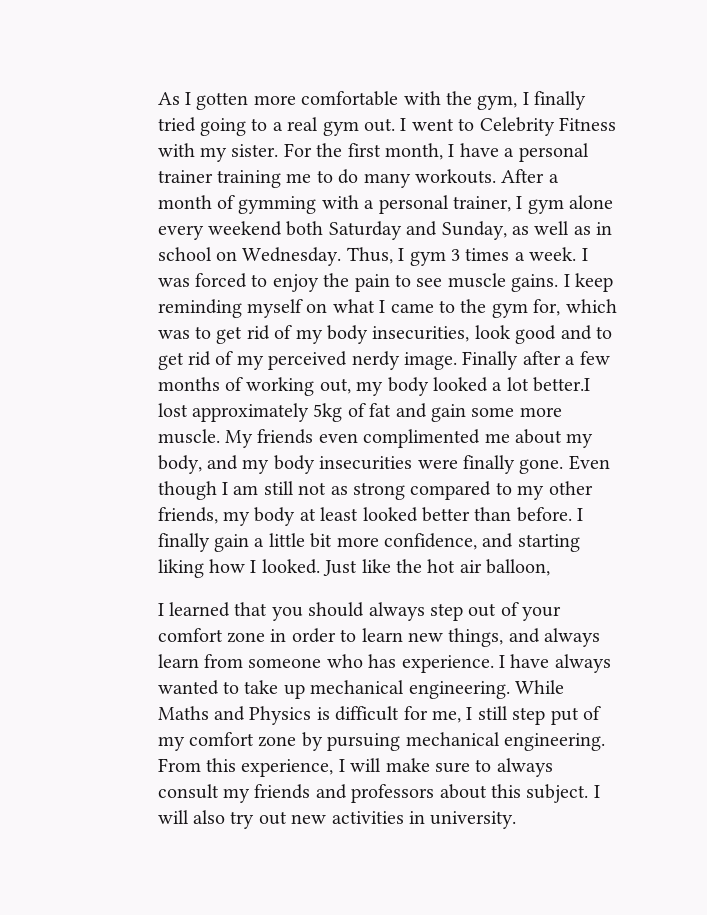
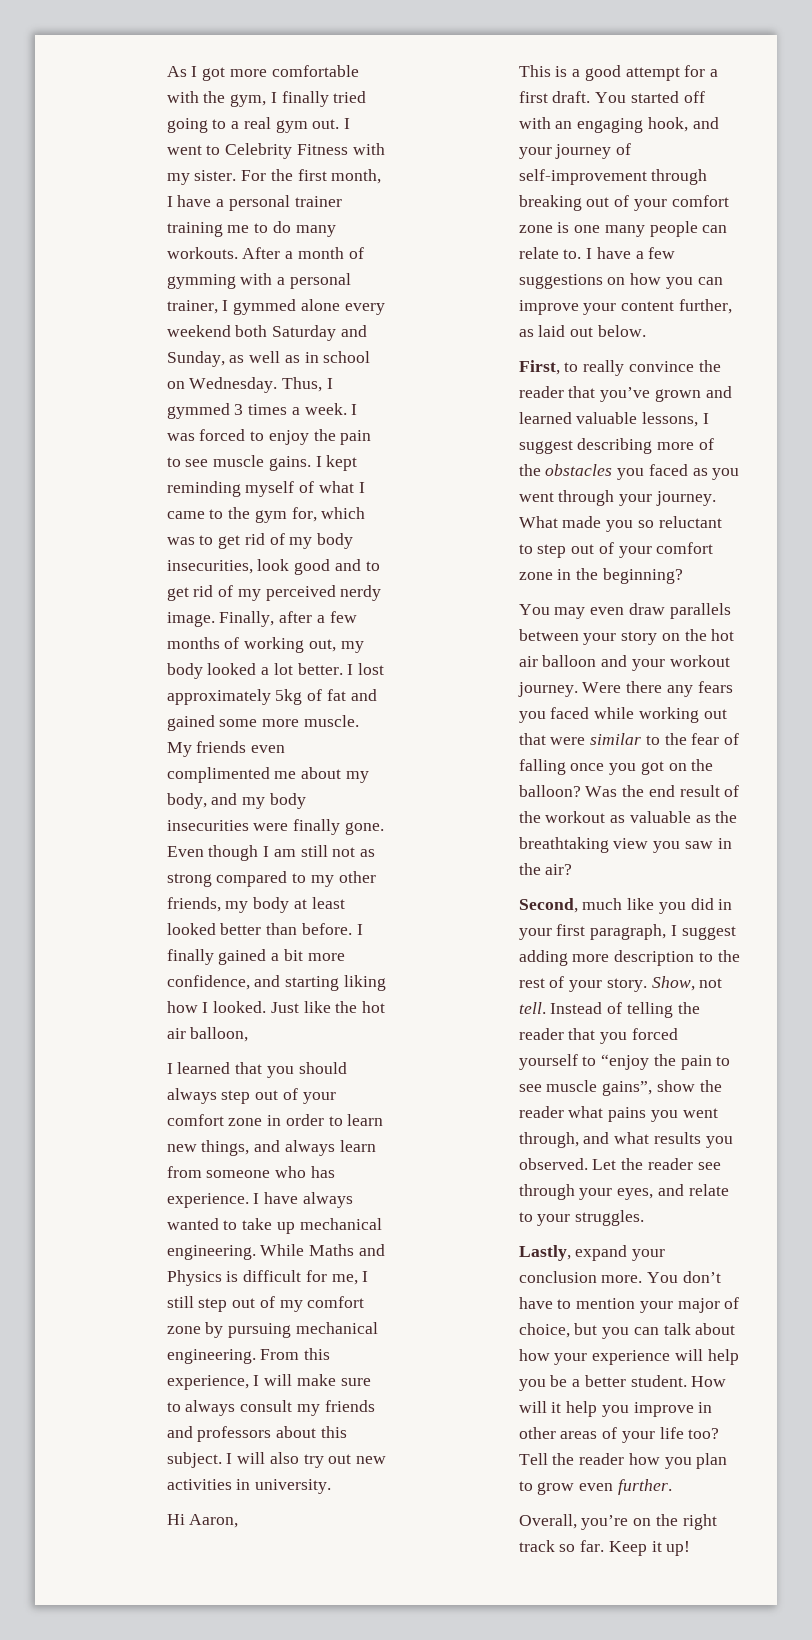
[196,92,249,110] gotten -> [202,67,226,81] got
[527,199,564,214] gym -> [233,299,297,315] gymmed
[409,251,446,266] gym -> [166,403,230,419] gymmed
[575,273,614,292] keep -> [326,455,358,471] kept
[306,303,328,313] on -> [299,481,315,493] of
[462,351,519,370] Finally -> [219,611,275,627] Finally,
[533,377,591,392] better.I -> [297,663,354,675] better. I
[431,404,467,422] gain -> [166,715,215,731] gained
[214,533,305,552] gain a little -> [218,949,280,965] gained a
[550,707,579,725] put -> [232,1298,256,1308] out
(517, 820) none -> [166,1514,239,1528] [518,65,719,81] [518,91,705,103] [518,117,719,133] [518,143,632,159] [518,169,708,185] [518,195,729,211] [518,221,728,237] [518,247,676,259] [518,273,723,289] [518,299,732,315] [518,325,646,337] [518,360,721,376] [518,386,732,402] [518,412,709,427] [518,438,714,454] [518,464,740,480] [518,490,716,506] [518,516,722,532] [518,542,714,558] [518,568,683,584] [518,603,731,619] [518,629,735,645] [518,655,730,671] [517,681,733,697] [518,707,727,723] [518,733,740,745] [518,759,714,775] [518,785,740,797] [518,811,738,823] [518,837,732,853] [518,863,573,875] [518,898,733,914] [518,924,736,940] [518,950,740,966] [518,976,723,992] [518,1002,700,1018] [518,1028,678,1044] [518,1054,731,1070] [518,1080,722,1096] [518,1106,718,1122] [518,1132,733,1148] [518,1158,721,1170] [518,1184,729,1200] [518,1210,645,1226] [518,1245,666,1261] [518,1271,721,1283] [518,1297,740,1313] [518,1323,736,1339] [518,1349,739,1365] [518,1375,727,1391] [518,1401,713,1417] [518,1427,720,1443] [518,1453,728,1469] [518,1479,672,1495] [518,1514,717,1530] [518,1540,691,1556] // Hi Aaron, // This is a good attempt for a first draft. You started off with an engaging hook, and your journey of self-improvement through breaking out of your comfort zone is one many people can relate to. I have a few suggestions on how you can improve your content further, as laid out below. // First, to really convince the reader that you’ve grown and learned valuable lessons, I suggest describing more of the obstacles you faced as you went through your journey. What made you so reluctant to step out of your comfort zone in the beginning? // You may even draw parallels between your story on the hot air balloon and your workout journey. Were there any fears you faced while working out that were similar to the fear of falling once you got on the balloon? Was the end result of the workout as valuable as the breathtaking view you saw in the air? // Second, much like you did in your first paragraph, I suggest adding more description to the rest of your story. Show, not tell. Instead of telling the reader that you forced yourself to “enjoy the pain to see muscle gains”, show the reader what pains you went through, and what results you observed. Let the reader see through your eyes, and relate to your struggles. // Lastly, expand your conclusion more. You don’t have to mention your major of choice, but you can talk about how your experience will help you be a better student. How will it help you improve in other areas of your life too? Tell the reader how you plan to grow even further. // Overall, you’re on the right track so far. Keep it up!

